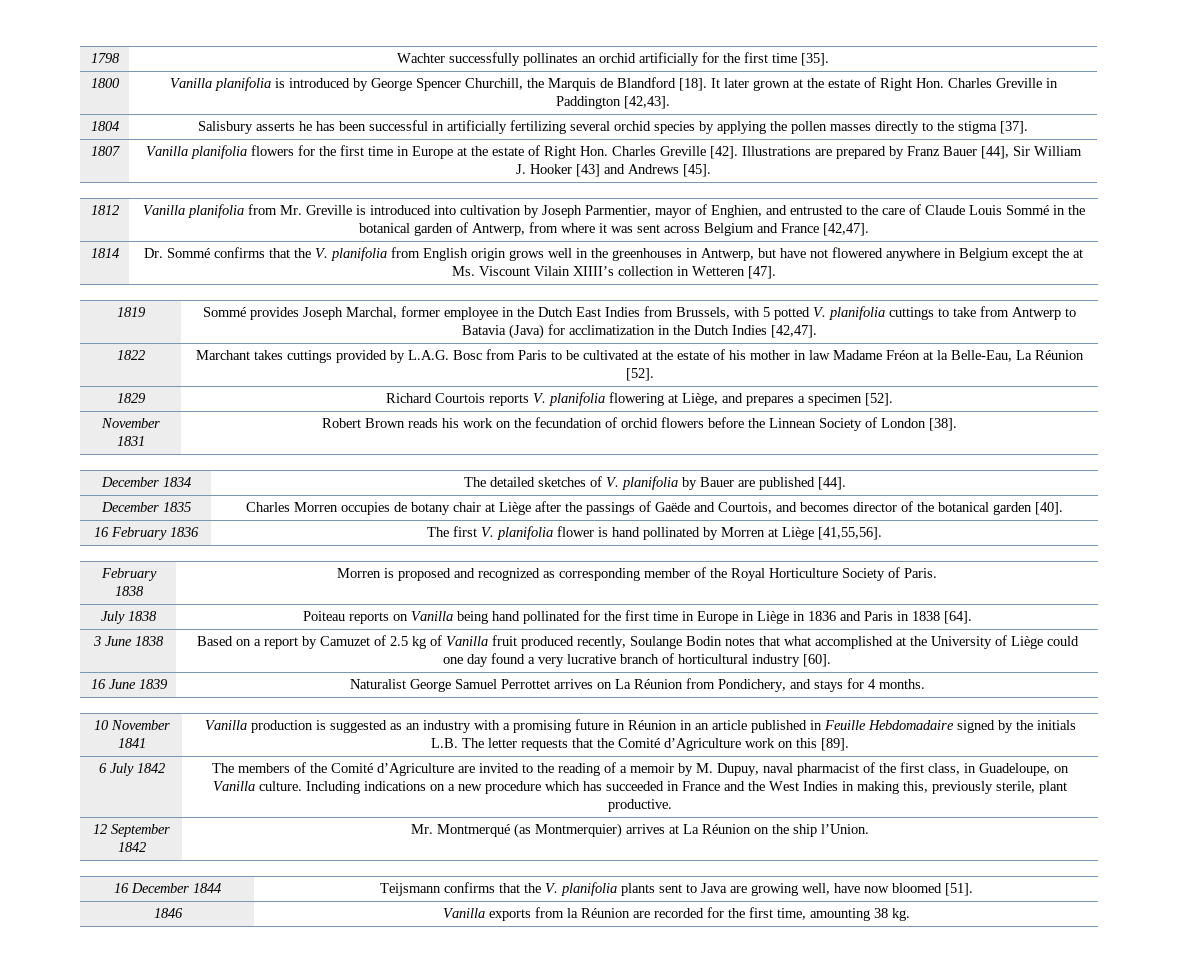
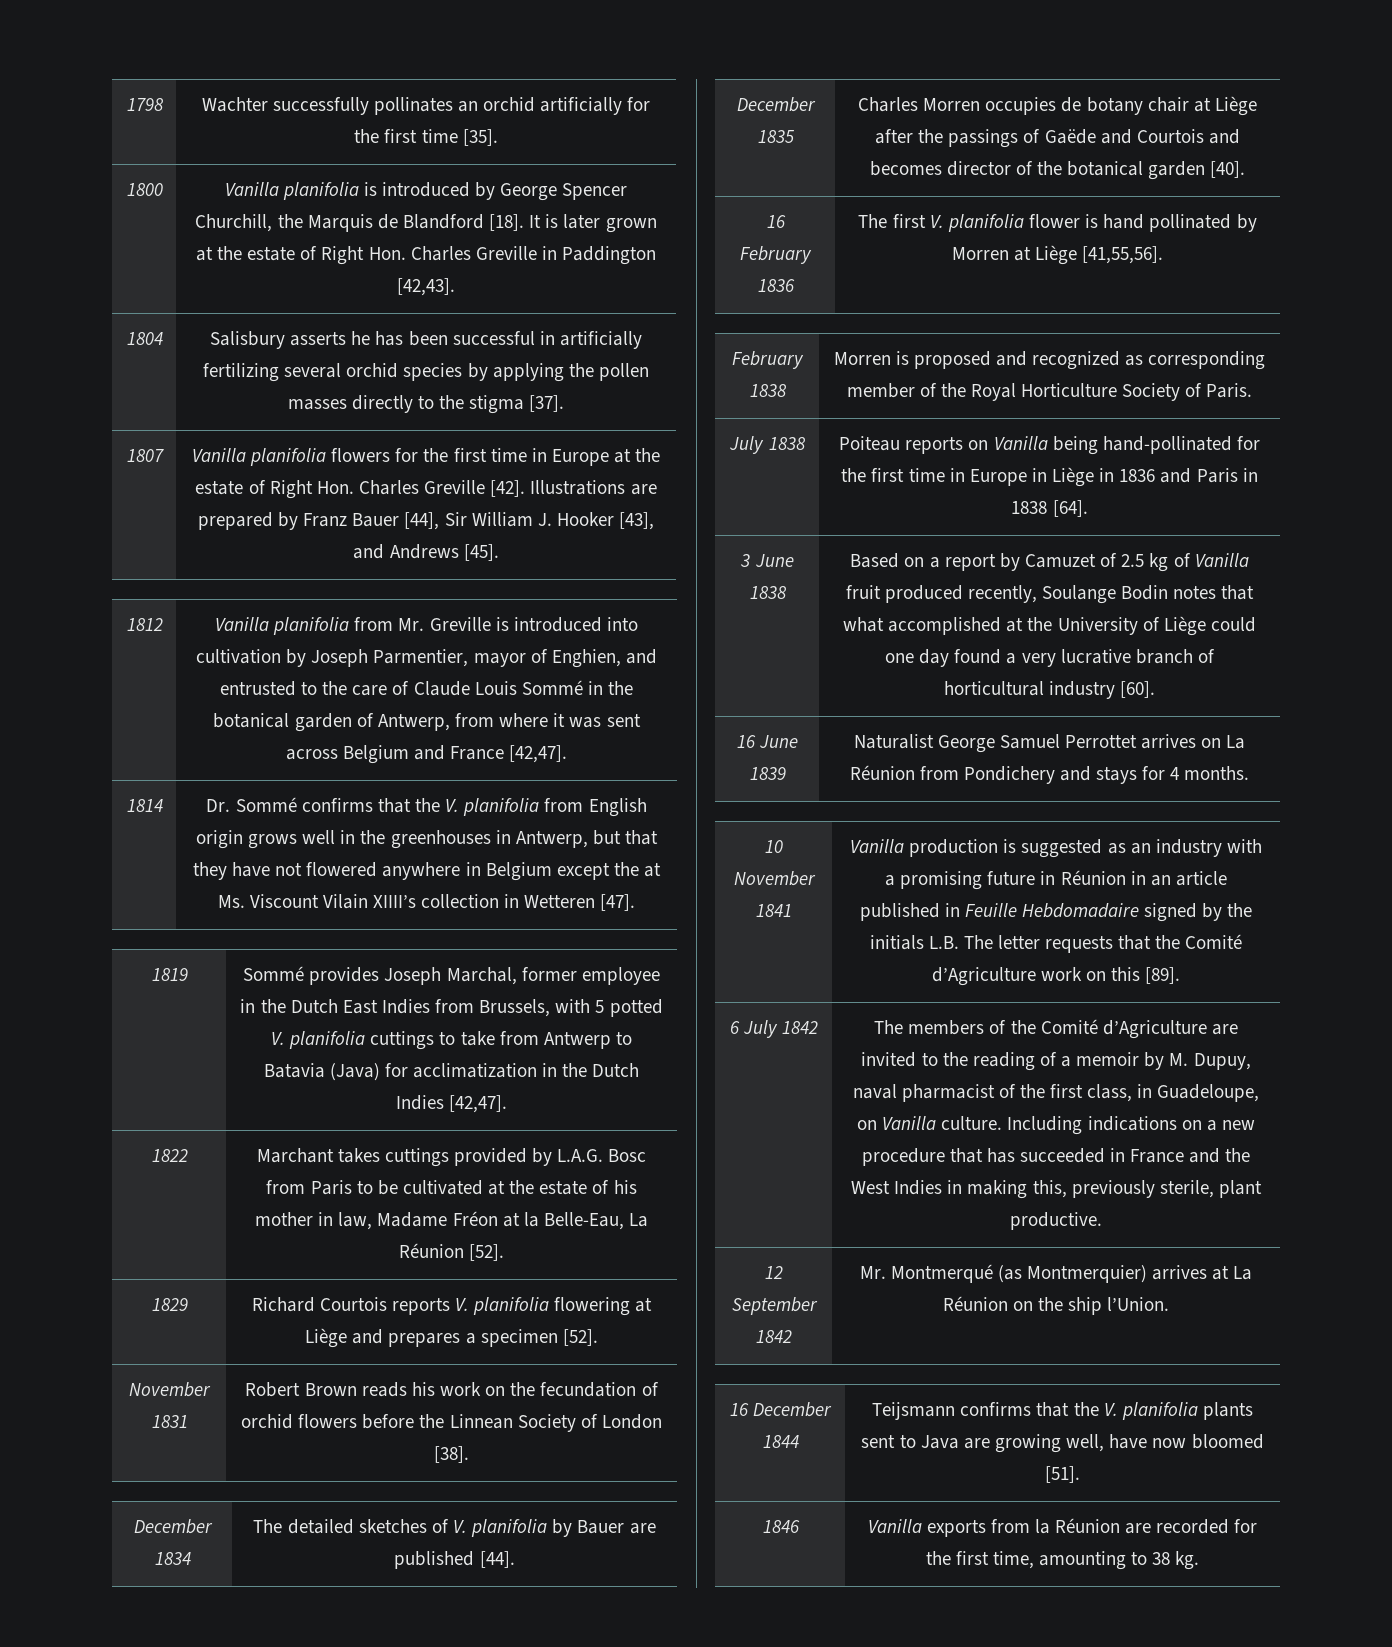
(720, 83) none -> [545,214,559,228] is
[575,164,600,177] [43] -> [619,512,655,530] [43],
(776, 253) none -> [625,830,659,845] [192,862,227,880] that they
[809,350,830,360] law -> [338,1212,373,1230] law,
[682,393,718,406] Liège, -> [305,1328,348,1348] Liège
[718,502,772,514] Courtois, -> [1136,129,1204,143] Courtois
[491,611,580,624] hand pollinated -> [1102,436,1232,454] hand-pollinated
[717,679,786,692] Pondichery, -> [963,766,1055,784] Pondichery
[545,781,580,791] which -> [949,1148,983,1163] that
(870, 914) none -> [1131,1552,1148,1565] to

